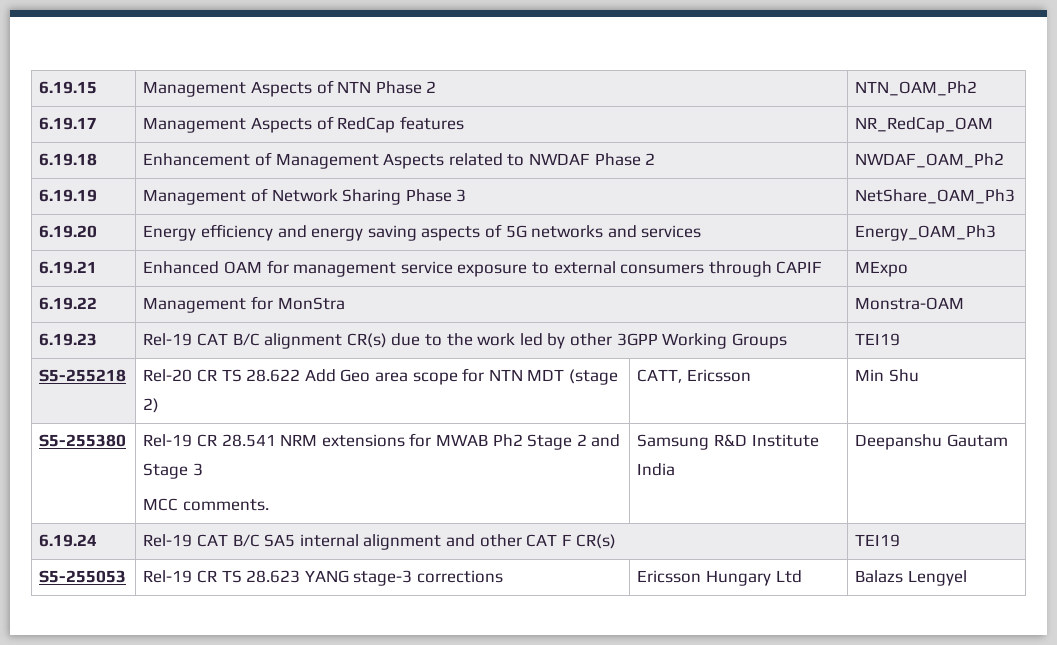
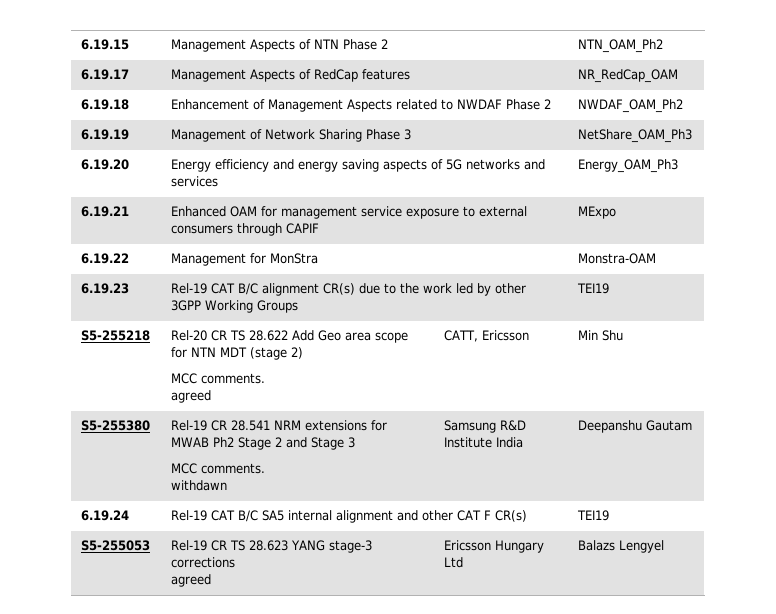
(160, 405) none -> [171,373,266,384] [171,390,212,403] // MCC comments. // agreed
(270, 505) none -> [171,480,228,491] // withdawn
(503, 576) none -> [171,574,212,587] // agreed

